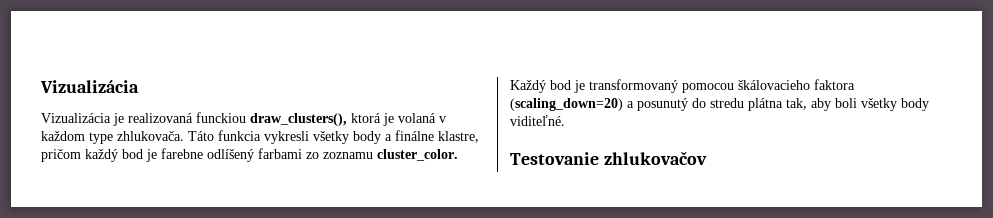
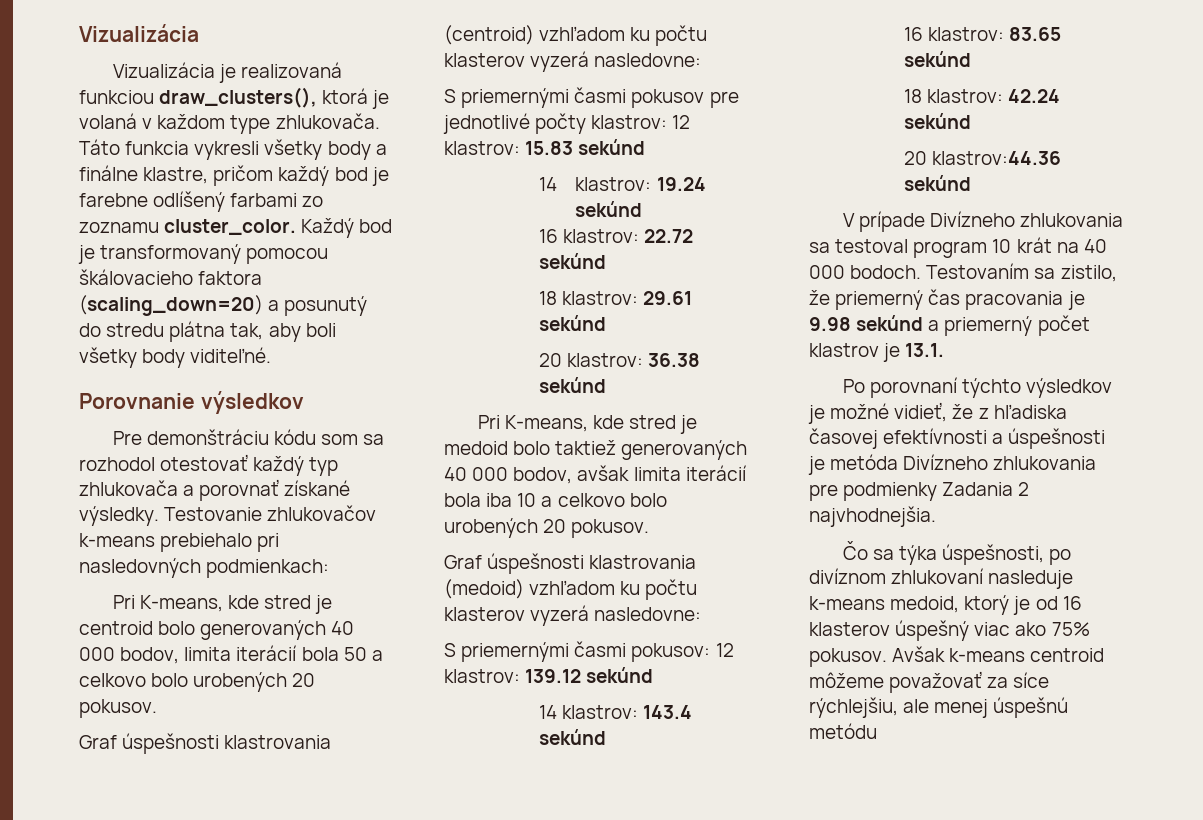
[196,112,246,123] funckiou -> [79,90,154,104] funkciou
[510,151,707,165] Testovanie zhlukovačov -> [79,391,304,414] [112,429,385,445] [79,454,339,476] [79,479,351,501] [79,505,377,526] [79,533,280,552] [79,558,330,578] [112,595,333,614] [79,620,355,640] [79,645,383,664] [79,672,316,692] [79,699,157,718] [79,733,332,754] [444,25,708,46] [444,51,702,72] [444,87,739,108] [443,113,691,134] [444,139,646,155] [538,177,706,191] [575,201,643,217] [538,229,693,243] [538,253,606,269] [538,291,692,305] [538,315,606,331] [538,353,700,367] [538,377,606,393] [477,415,698,434] [444,440,748,460] [444,465,746,484] [444,493,667,507] [444,518,650,538] [444,553,697,574] [444,579,698,600] [444,605,702,626] [444,641,734,662] [444,667,654,683] [538,705,692,719] [538,729,606,745] [903,27,1061,41] [903,51,971,67] [903,89,1060,103] [903,113,971,129] [903,151,1061,165] [903,175,971,191] [842,211,1124,232] [809,237,1107,258] [809,263,1117,282] [809,289,1085,310] [809,315,1090,336] [809,343,945,362] [842,377,1113,398] [808,402,1067,424] [809,428,1106,449] [808,454,1097,475] [809,482,1030,501] [809,506,936,527] [842,541,1072,565] [809,568,1074,589] [809,595,1082,615] [809,620,1090,641] [809,646,1105,667] [809,671,1050,693] [809,697,1069,718] [809,723,877,739] Porovnanie výsledkov // Pre demonštráciu kódu som sa rozhodol otestovať každý typ zhlukovača a porovnať získané výsledky. Testovanie zhlukovačov k-means prebiehalo pri nasledovných podmienkach: // Pri K-means, kde stred je centroid bolo generovaných 40 000 bodov, limita iterácií bola 50 a celkovo bolo urobených 20 pokusov. // Graf úspešnosti klastrovania (centroid) vzhľadom ku počtu klasterov vyzerá nasledovne: // S priemernými časmi pokusov pre jednotlivé počty klastrov: 12 klastrov: 15.83 sekúnd // 14 klastrov: 19.24 sekúnd // 16 klastrov: 22.72 sekúnd // 18 klastrov: 29.61 sekúnd // 20 klastrov: 36.38 sekúnd // Pri K-means, kde stred je medoid bolo taktiež generovaných 40 000 bodov, avšak limita iterácií bola iba 10 a celkovo bolo urobených 20 pokusov. // Graf úspešnosti klastrovania (medoid) vzhľadom ku počtu klasterov vyzerá nasledovne: // S priemernými časmi pokusov: 12 klastrov: 139.12 sekúnd // 14 klastrov: 143.4 sekúnd // 16 klastrov: 83.65 sekúnd // 18 klastrov: 42.24 sekúnd // 20 klastrov:44.36 sekúnd // V prípade Divízneho zhlukovania sa testoval program 10 krát na 40 000 bodoch. Testovaním sa zistilo, že priemerný čas pracovania je 9.98 sekúnd a priemerný počet klastrov je 13.1. // Po porovnaní týchto výsledkov je možné vidieť, že z hľadiska časovej efektívnosti a úspešnosti je metóda Divízneho zhlukovania pre podmienky Zadania 2 najvhodnejšia. // Čo sa týka úspešnosti, po divíznom zhlukovaní nasleduje k-means medoid, ktorý je od 16 klasterov úspešný viac ako 75% pokusov. Avšak k-means centroid môžeme považovať za síce rýchlejšiu, ale menej úspešnú metódu

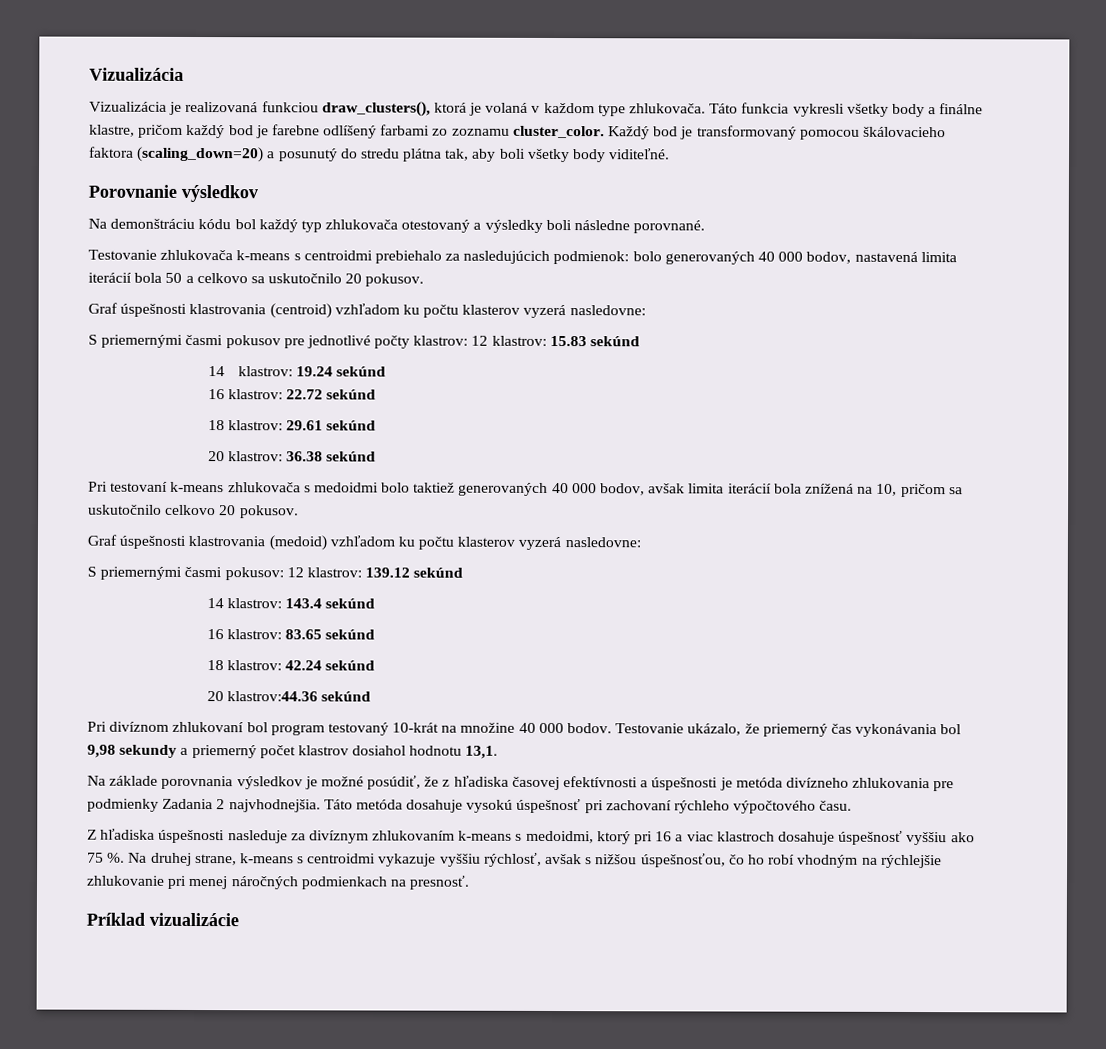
[112,431,142,445] Pre -> [88,218,107,229] Na
[321,434,385,445] [79,454,339,476] [79,479,351,501] [79,505,377,526] [79,533,280,552] [79,558,330,578] [112,595,333,614] [79,621,153,635] som sa rozhodol otestovať každý typ zhlukovača a porovnať získané výsledky. Testovanie zhlukovačov k-means prebiehalo pri nasledovných podmienkach: // Pri K-means, kde stred je centroid -> [234,219,706,234] [88,249,630,265] bol každý typ zhlukovača otestovaný a výsledky boli následne porovnané. // Testovanie zhlukovača k-means s centroidmi prebiehalo za nasledujúcich podmienok:
(180, 655) none -> [854,251,918,263] nastavená
[151,672,288,692] bolo urobených -> [250,273,343,284] sa uskutočnilo
[505,415,698,434] [444,441,508,455] K-means, kde stred je medoid -> [110,481,379,493] testovaní k-means zhlukovača s medoidmi
[486,493,667,507] [444,518,538,538] iba 10 a celkovo bolo urobených -> [804,483,963,498] [88,504,217,516] znížená na 10, pričom sa uskutočnilo celkovo
[842,211,1124,232] [809,237,1107,258] [809,263,1117,282] [809,289,1085,310] [809,315,1090,336] [809,343,945,362] [842,377,1022,398] V prípade Divízneho zhlukovania sa testoval program 10 krát na 40 000 bodoch. Testovaním sa zistilo, že priemerný čas pracovania je 9.98 sekúnd a priemerný počet klastrov je 13.1. // Po porovnaní týchto -> [87,721,962,738] [87,744,499,759] [87,775,234,790] Pri divíznom zhlukovaní bol program testovaný 10-krát na množine 40 000 bodov. Testovanie ukázalo, že priemerný čas vykonávania bol 9,98 sekundy a priemerný počet klastrov dosiahol hodnotu 13,1. // Na základe porovnania
[894,402,948,422] vidieť, -> [367,775,422,790] posúdiť,
[903,454,989,470] Divízneho -> [785,777,849,788] divízneho
[842,541,1072,565] [809,568,1074,589] [809,595,1082,615] [809,620,1090,641] [809,646,1105,667] [809,671,1050,693] [809,697,1069,718] [809,723,877,739] // Čo sa týka úspešnosti, po divíznom zhlukovaní nasleduje k-means medoid, ktorý je od 16 klasterov úspešný viac ako 75% pokusov. Avšak k-means centroid môžeme považovať za síce rýchlejšiu, ale menej úspešnú metódu -> [323,798,853,814] [87,828,975,846] [87,852,942,869] [86,875,471,890] [86,912,239,927] Táto metóda dosahuje vysokú úspešnosť pri zachovaní rýchleho výpočtového času. // Z hľadiska úspešnosti nasleduje za divíznym zhlukovaním k-means s medoidmi, ktorý pri 16 a viac klastroch dosahuje úspešnosť vyššiu ako 75 %. Na druhej strane, k-means s centroidmi vykazuje vyššiu rýchlosť, avšak s nižšou úspešnosťou, čo ho robí vhodným na rýchlejšie zhlukovanie pri menej náročných podmienkach na presnosť. // Príklad vizualizácie

